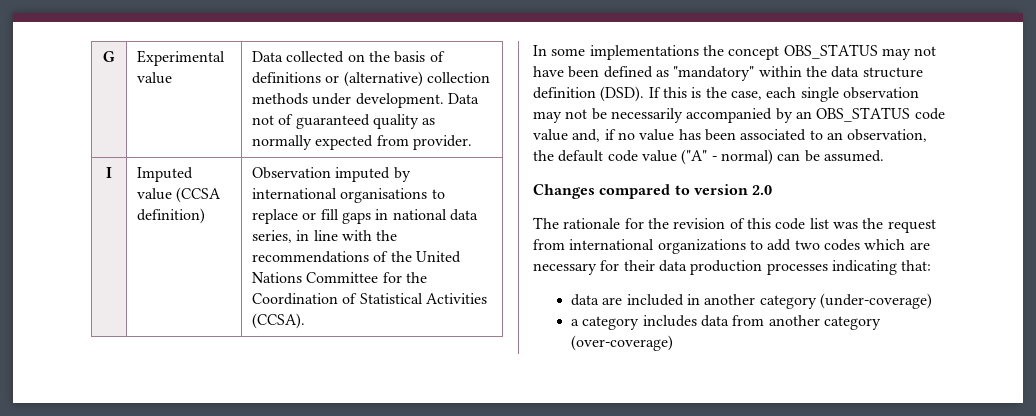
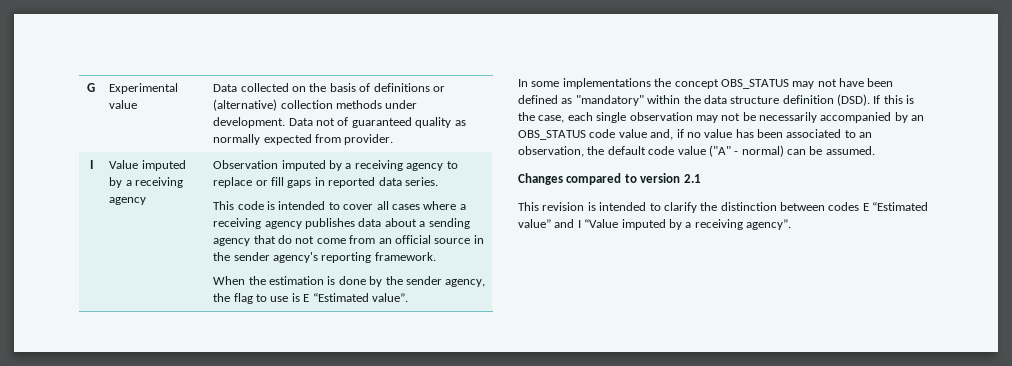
[137,167,194,182] [137,187,222,203] [137,208,206,224] Imputed value (CCSA definition) -> [109,160,186,171] [109,177,184,188] [109,197,147,205] Value imputed by a receiving agency
[252,188,428,203] international organisations -> [345,160,444,171] a receiving agency
[392,209,478,221] [252,230,398,243] [252,251,462,263] [252,272,428,283] [252,293,488,305] [252,313,306,329] national data series, in line with the recommendations of the United Nations Committee for the Coordination of Statistical Activities (CCSA). -> [328,177,438,188] [213,201,466,210] [213,218,470,229] [213,235,484,246] [213,252,436,263] [213,276,486,287] [213,293,408,304] reported data series. // This code is intended to cover all cases where a receiving agency publishes data about a sending agency that do not come from an official source in the sender agency's reporting framework. // When the estimation is done by the sender agency, the flag to use is E “Estimated value”.
[752,185,773,195] [533,217,936,233] [533,239,930,254] [533,260,932,275] [571,293,932,309] [571,315,881,330] [571,335,674,351] 2.0 // The rationale for the revision of this code list was the request from international organizations to add two codes which are necessary for their data production processes indicating that: // data are included in another category (under-coverage) // a category includes data from another category (over-coverage) -> [683,174,701,183] [518,202,929,213] [518,219,791,230] 2.1 // This revision is intended to clarify the distinction between codes E “Estimated value” and I “Value imputed by a receiving agency”.

